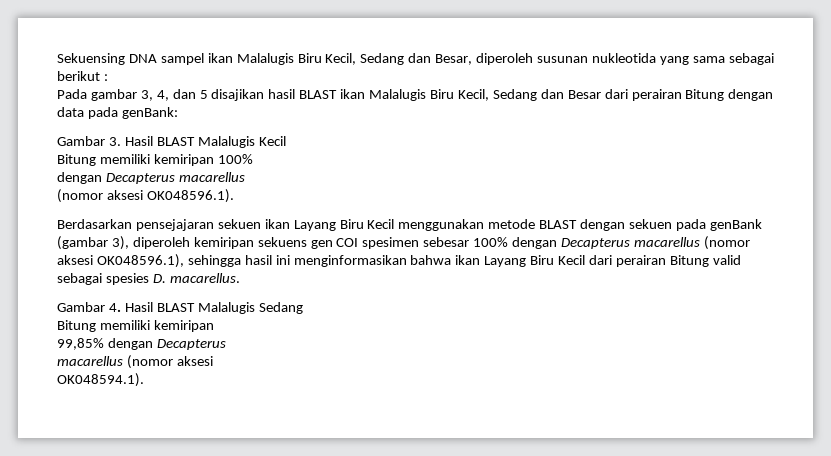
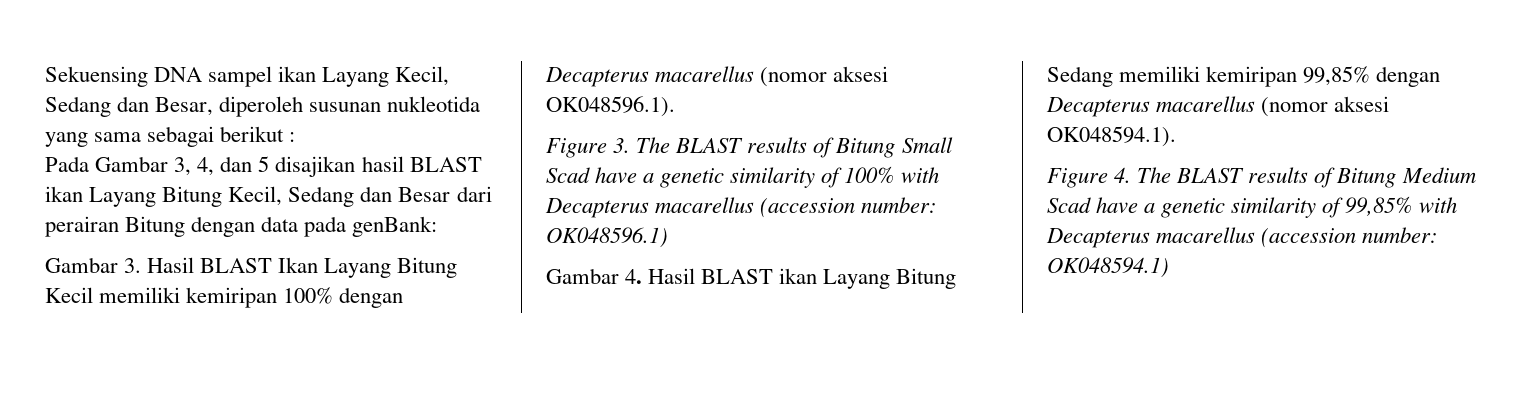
[236,53,322,65] Malalugis Biru -> [322,67,390,87] Layang
[90,89,137,101] gambar -> [95,156,169,172] Gambar
[369,89,455,101] Malalugis Biru -> [89,186,223,207] Layang Bitung
[197,136,286,148] [57,154,96,166] Malalugis Kecil // Bitung -> [278,257,458,278] [45,287,93,303] Ikan Layang Bitung Kecil
[57,172,245,184] [57,189,234,203] [57,219,762,231] [57,236,750,250] [57,254,741,268] [57,273,240,285] // dengan Decapterus macarellus // (nomor aksesi OK048596.1). // Berdasarkan pensejajaran sekuen ikan Layang Biru Kecil menggunakan metode BLAST dengan sekuen pada genBank (gambar 3), diperoleh kemiripan sekuens gen COI spesimen sebesar 100% dengan Decapterus macarellus (nomor aksesi OK048596.1), sehingga hasil ini menginformasikan bahwa ikan Layang Biru Kecil dari perairan Bitung valid sebagai spesies D. macarellus. -> [339,287,404,308] [545,66,889,87] [546,96,675,117] [546,137,953,158] [546,166,939,188] [545,197,938,218] [546,227,668,248] dengan Decapterus macarellus (nomor aksesi OK048596.1). // Figure 3. The BLAST results of Bitung Small Scad have a genetic similarity of 100% with Decapterus macarellus (accession number: OK048596.1)
[197,302,303,314] [57,320,214,332] Malalugis Sedang // Bitung memiliki kemiripan // -> [779,268,957,289] [1047,66,1298,87] ikan Layang Bitung Sedang memiliki kemiripan
[57,355,213,369] [57,373,144,387] // macarellus (nomor aksesi // OK048594.1). -> [1156,96,1390,117] [1047,126,1176,147] [1047,167,1476,188] [1047,196,1457,218] [1046,227,1439,248] [1047,257,1169,278] macarellus (nomor aksesi OK048594.1). // Figure 4. The BLAST results of Bitung Medium Scad have a genetic similarity of 99,85% with Decapterus macarellus (accession number: OK048594.1)

